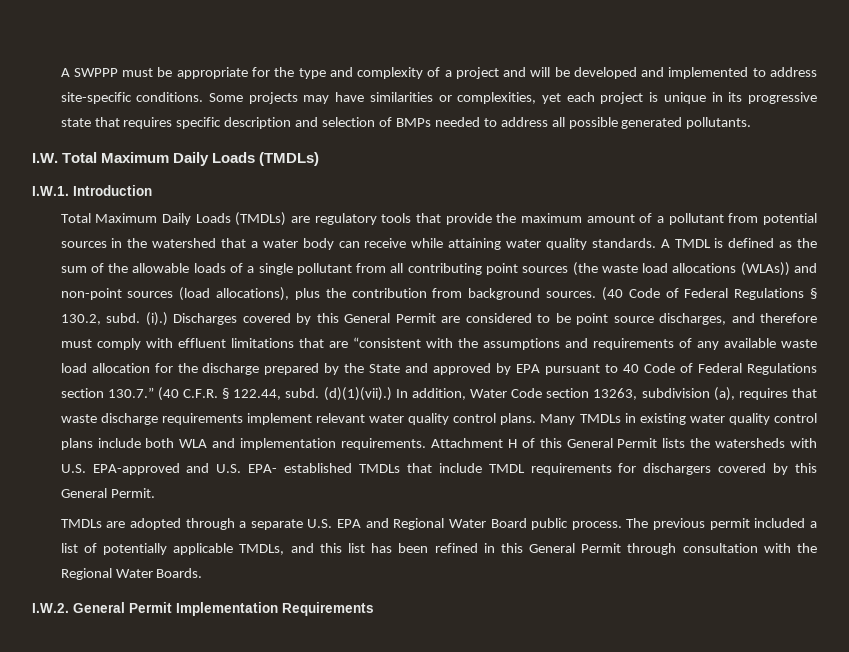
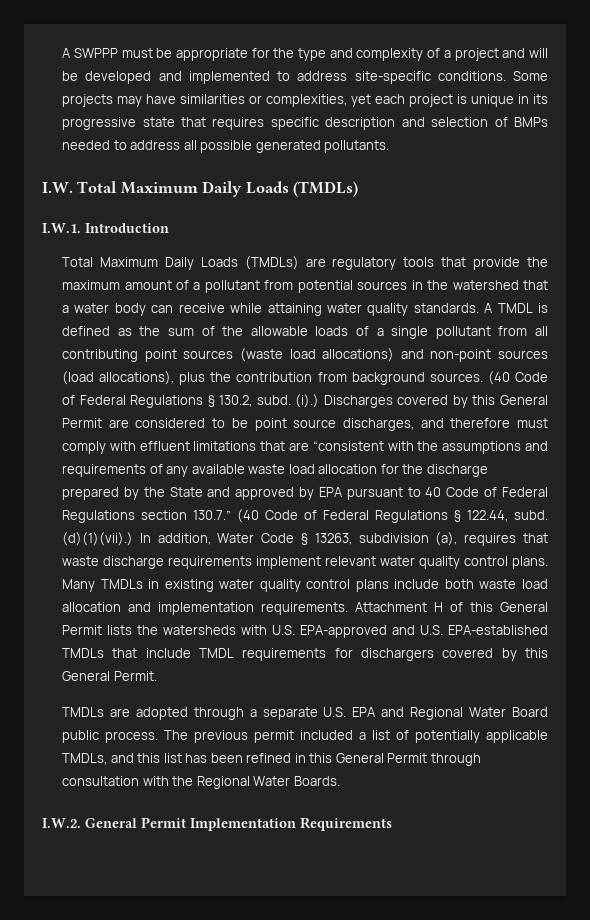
[572,262,790,276] (the waste load allocations (WLAs)) -> [239,348,395,362] (waste load allocations)
[183,389,219,398] C.F.R. -> [265,510,449,523] Code of Federal Regulations
[546,388,590,398] section -> [301,533,309,546] §
[179,439,208,448] WLA -> [479,579,548,589] [62,602,122,612] waste load allocation
[248,463,353,473] EPA- established -> [447,625,548,635] EPA-established

